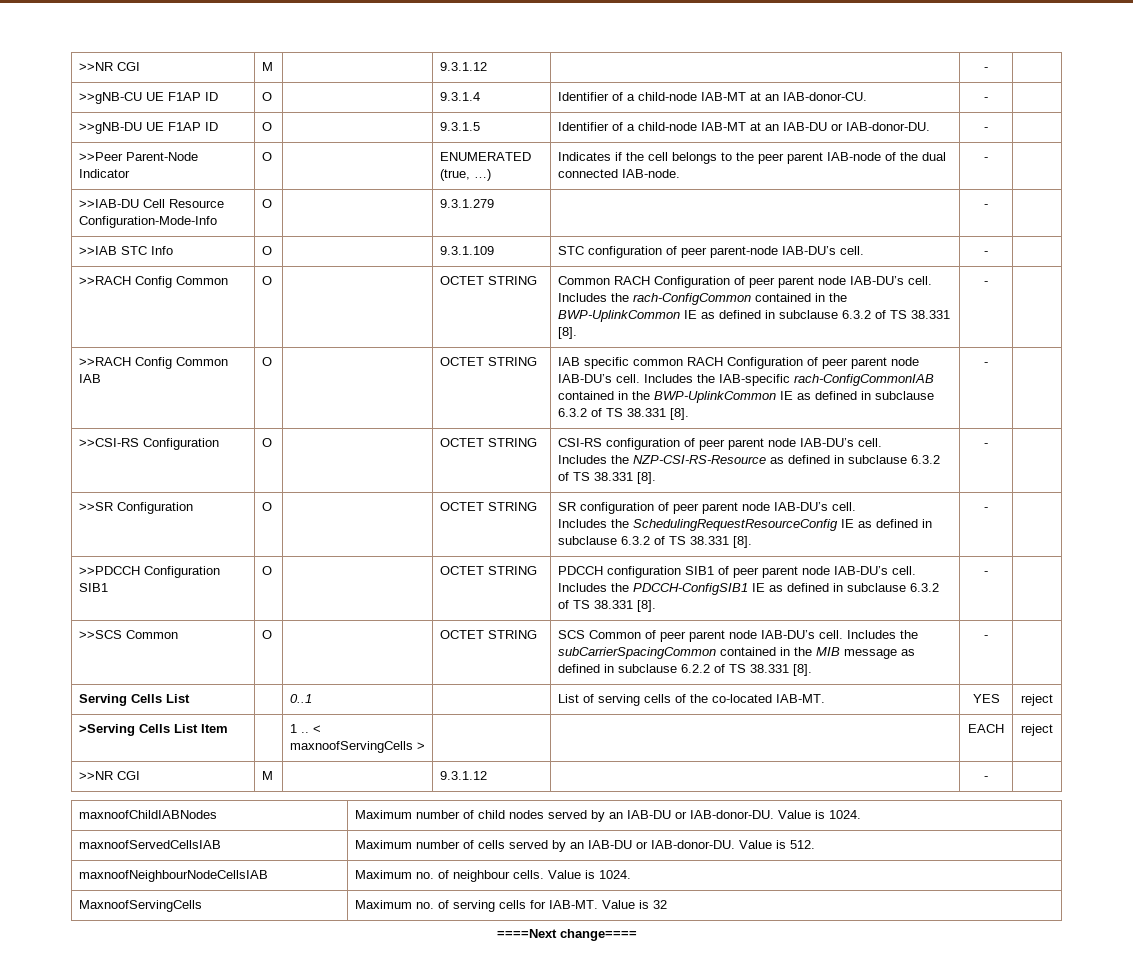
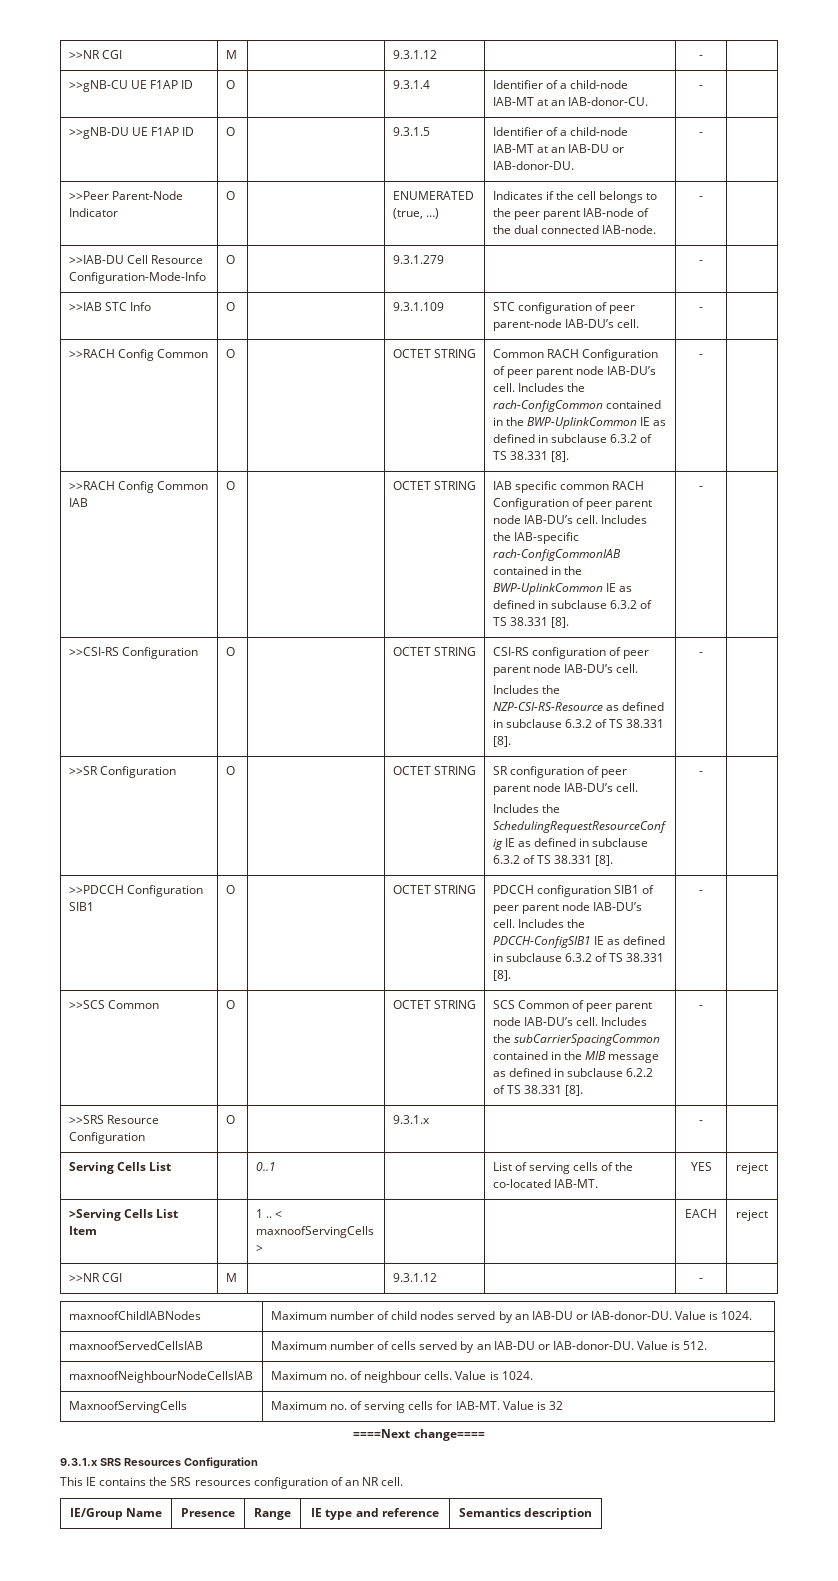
(988, 637) none -> [68,1115,159,1124] [68,1132,145,1144] [225,1115,235,1124] [392,1115,430,1124] [699,1120,703,1124] // >>SRS Resource Configuration | O | | 9.3.1.x | | - |
(637, 935) none -> [60,1457,258,1469] [60,1477,404,1489] [69,1508,163,1520] [181,1508,235,1517] [254,1508,291,1520] [311,1508,439,1520] [458,1508,593,1520] // 9.3.1.x SRS Resources Configuration // This IE contains the SRS resources configuration of an NR cell. // IE/Group Name | Presence | Range | IE type and reference | Semantics description

